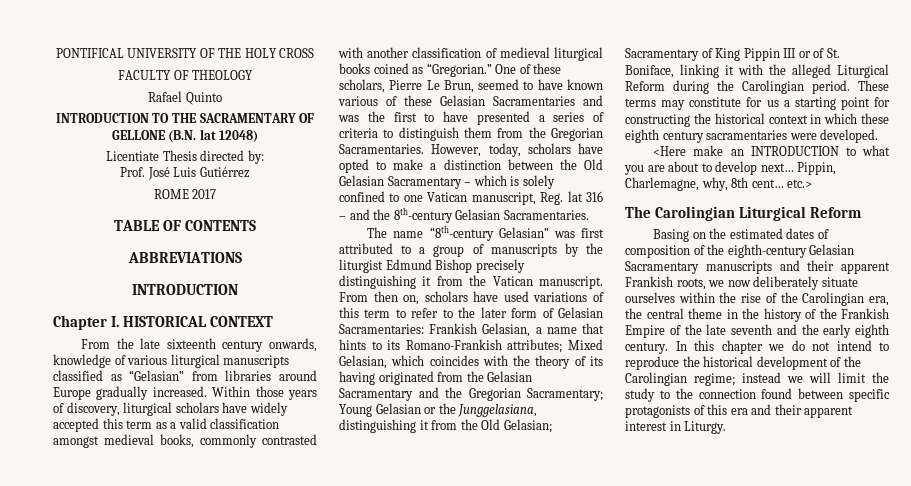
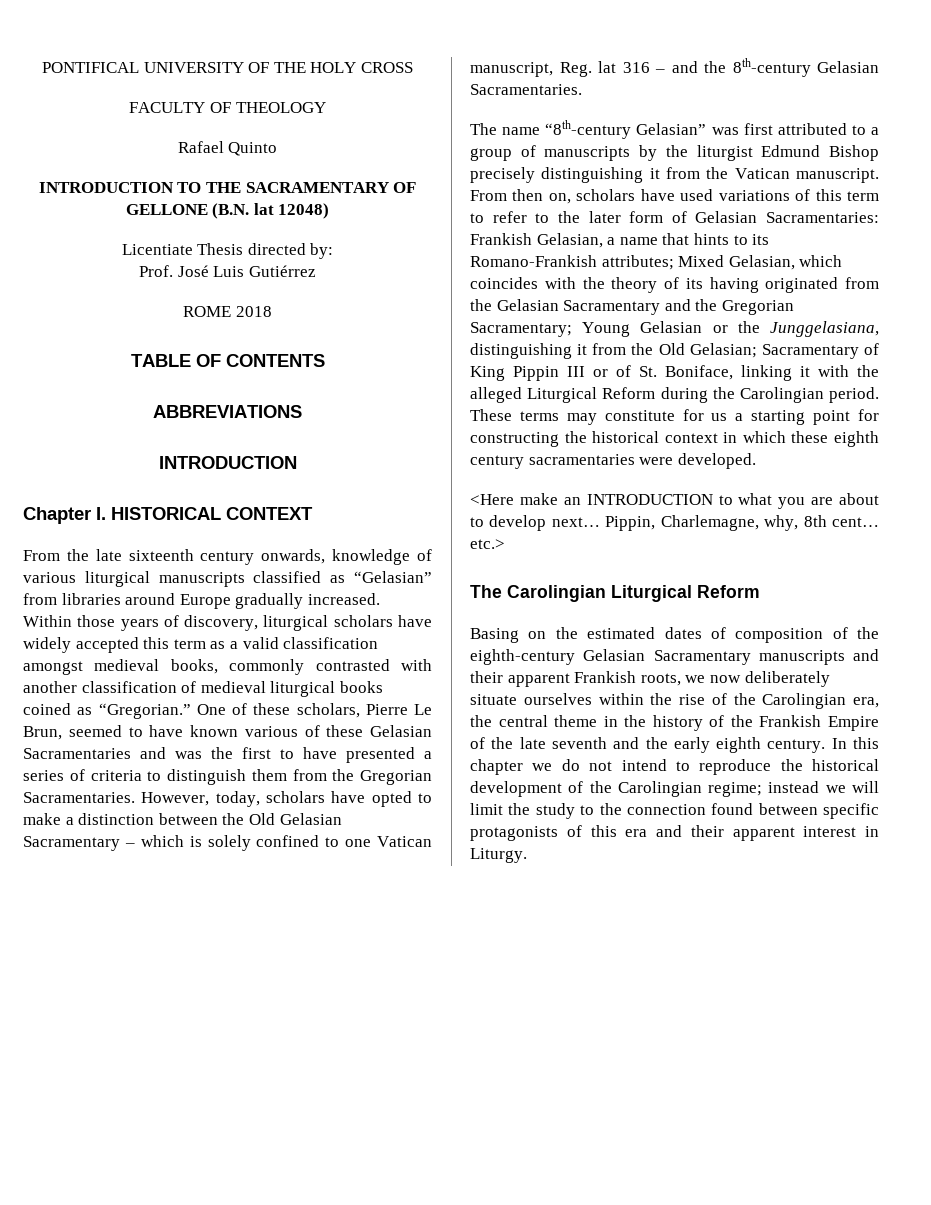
[192,189,217,199] 2017 -> [235,306,272,317] 2018

